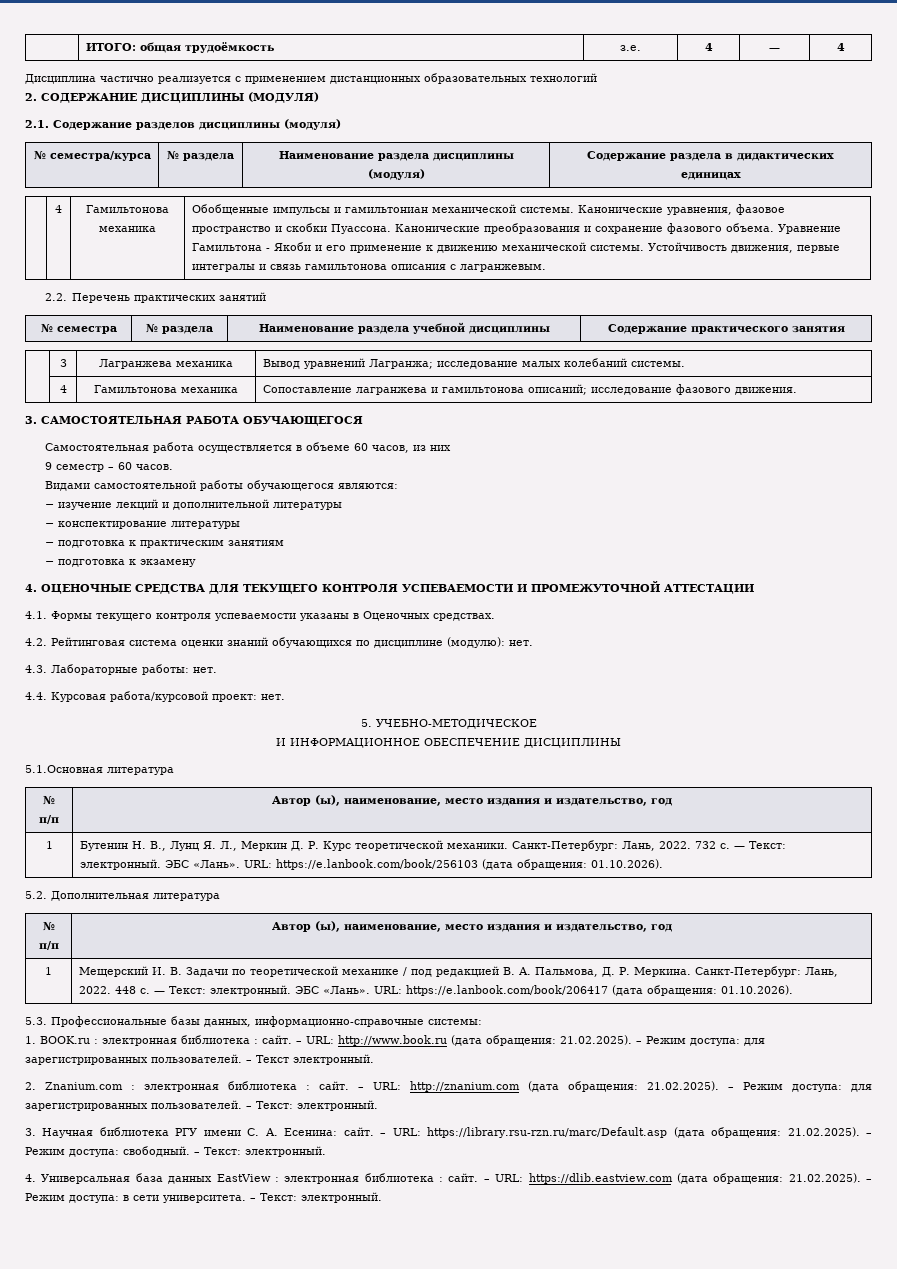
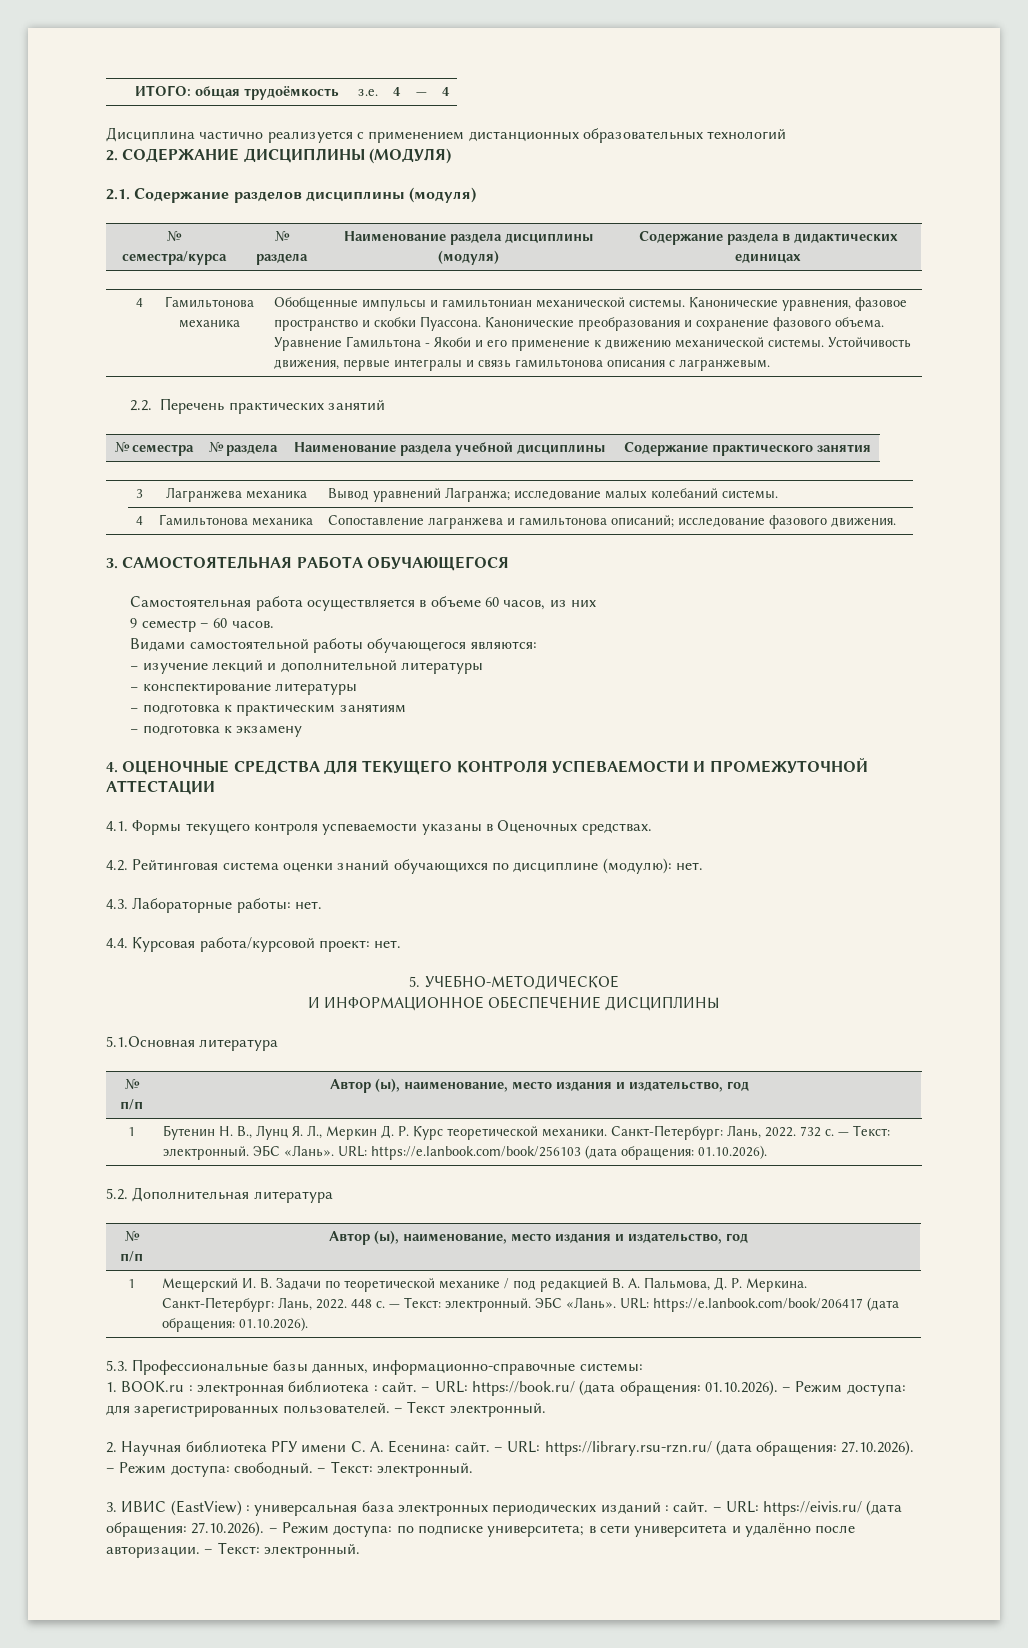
[338,1035,632,1046] http://www.book.ru (дата обращения: 21.02.2025). -> [471,1380,778,1396] https://book.ru/ (дата обращения: 01.10.2026).
[45,1081,872,1092] [25,1100,378,1111] [25,1128,36,1136] Znanium.com : электронная библиотека : сайт. – URL: http://znanium.com (дата обращения: 21.02.2025). – Режим доступа: для зарегистрированных пользователей. – Текст: электронный. // 3. -> (117, 1447) none
[427,1127,860,1138] https://library.rsu-rzn.ru/marc/Default.asp (дата обращения: 21.02.2025). -> [544,1440,915,1456] https://library.rsu-rzn.ru/ (дата обращения: 27.10.2026).
[25,1173,872,1184] [25,1193,246,1203] 4. Универсальная база данных EastView : электронная библиотека : сайт. – URL: https://dlib.eastview.com (дата обращения: 21.02.2025). – Режим доступа: в сети университета. -> [106,1500,903,1516] [106,1521,856,1537] [106,1546,200,1558] 3. ИВИС (EastView) : универсальная база электронных периодических изданий : сайт. – URL: https://eivis.ru/ (дата обращения: 27.10.2026). – Режим доступа: по подписке университета; в сети университета и удалённо после авторизации.

